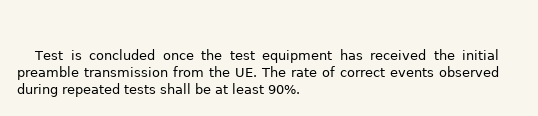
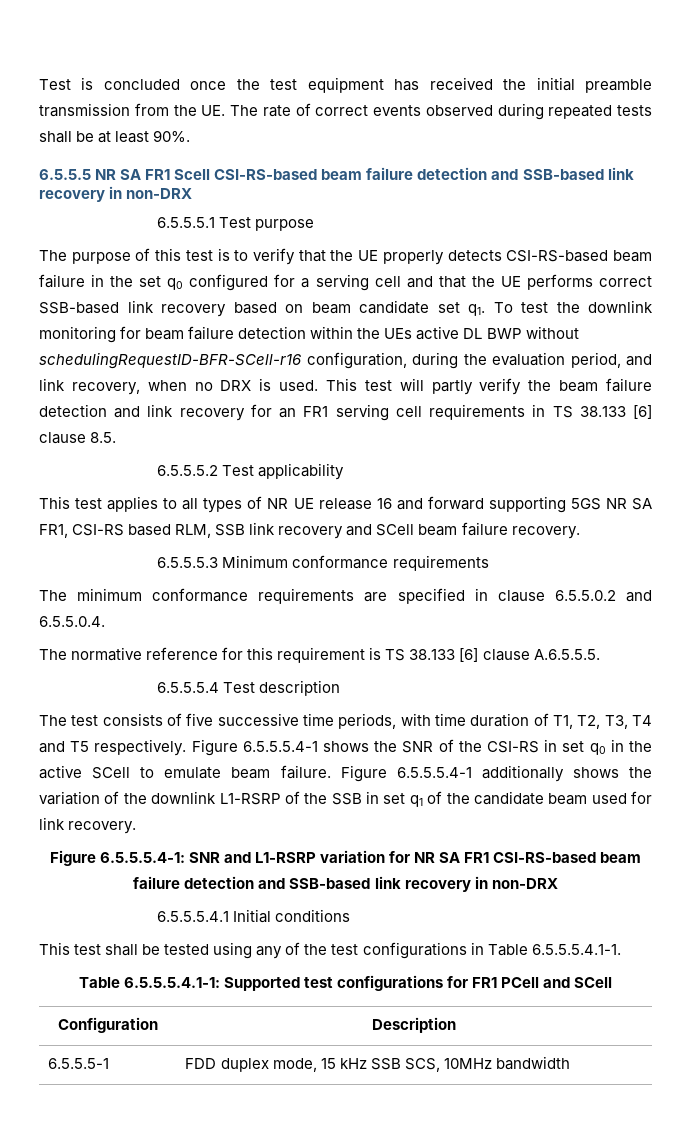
(300, 89) none -> [39,167,634,180] [39,186,193,202] [157,217,315,231] [39,248,652,265] [39,274,652,291] [39,300,653,317] [39,326,579,343] [39,352,652,369] [39,378,653,395] [39,404,653,421] [39,432,117,444] [157,463,345,480] [39,496,652,513] [39,522,580,539] [157,555,489,571] [39,588,653,604] [39,616,105,627] [39,647,600,663] [157,680,341,696] [39,713,652,729] [39,739,652,756] [39,765,653,782] [39,791,652,807] [39,817,137,834] [49,850,642,866] [133,876,558,892] [157,909,351,923] [39,942,621,959] [78,975,613,991] [58,1017,158,1033] [372,1017,456,1033] [48,1058,110,1069] [185,1056,570,1072] // 6.5.5.5 NR SA FR1 Scell CSI-RS-based beam failure detection and SSB-based link recovery in non-DRX // 6.5.5.5.1 Test purpose // The purpose of this test is to verify that the UE properly detects CSI-RS-based beam failure in the set q0 configured for a serving cell and that the UE performs correct SSB-based link recovery based on beam candidate set q1. To test the downlink monitoring for beam failure detection within the UEs active DL BWP without schedulingRequestID-BFR-SCell-r16 configuration, during the evaluation period, and link recovery, when no DRX is used. This test will partly verify the beam failure detection and link recovery for an FR1 serving cell requirements in TS 38.133 [6] clause 8.5. // 6.5.5.5.2 Test applicability // This test applies to all types of NR UE release 16 and forward supporting 5GS NR SA FR1, CSI-RS based RLM, SSB link recovery and SCell beam failure recovery. // 6.5.5.5.3 Minimum conformance requirements // The minimum conformance requirements are specified in clause 6.5.5.0.2 and 6.5.5.0.4. // The normative reference for this requirement is TS 38.133 [6] clause A.6.5.5.5. // 6.5.5.5.4 Test description // The test consists of five successive time periods, with time duration of T1, T2, T3, T4 and T5 respectively. Figure 6.5.5.5.4-1 shows the SNR of the CSI-RS in set q0 in the active SCell to emulate beam failure. Figure 6.5.5.5.4-1 additionally shows the variation of the downlink L1-RSRP of the SSB in set q1 of the candidate beam used for link recovery. // Figure 6.5.5.5.4-1: SNR and L1-RSRP variation for NR SA FR1 CSI-RS-based beam failure detection and SSB-based link recovery in non-DRX // 6.5.5.5.4.1 Initial conditions // This test shall be tested using any of the test configurations in Table 6.5.5.5.4.1-1. // Table 6.5.5.5.4.1-1: Supported test configurations for FR1 PCell and SCell // Configuration | Description // 6.5.5.5-1 | FDD duplex mode, 15 kHz SSB SCS, 10MHz bandwidth

